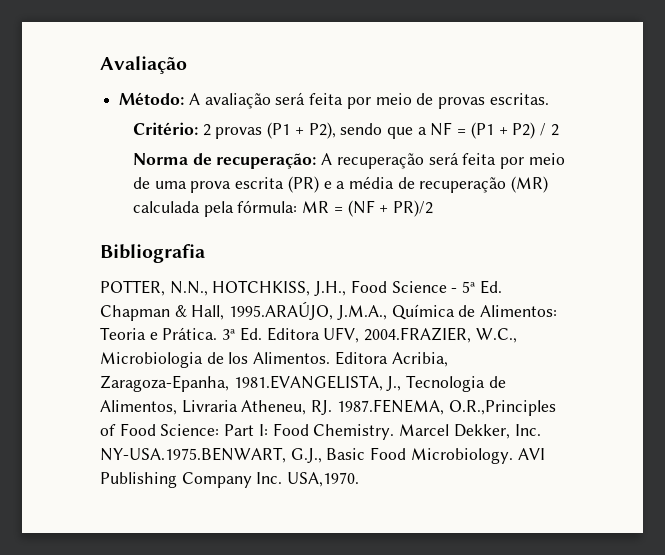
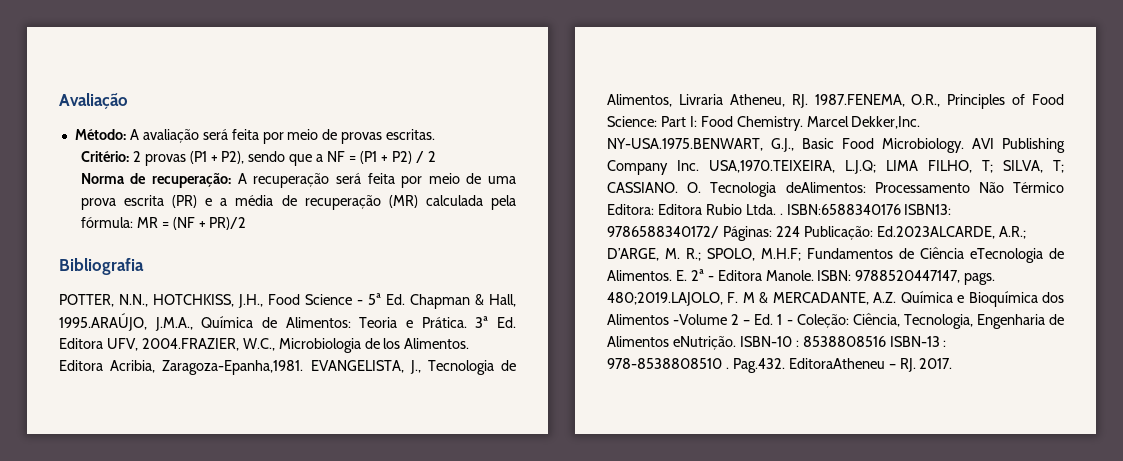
[100,375,383,392] Zaragoza-Epanha, 1981.EVANGELISTA, -> [162,360,404,375] Zaragoza-Epanha,1981. EVANGELISTA,
[448,400,556,416] O.R.,Principles -> [911,94,1006,109] O.R., Principles
[453,424,541,439] Dekker, Inc. -> [851,116,921,129] Dekker,Inc.
[287,472,360,487] USA,1970. -> [709,160,1064,174] [607,182,1064,197] [607,204,952,215] [607,226,1026,241] [607,247,1064,263] [607,269,996,285] [607,291,1064,307] [607,313,1064,329] [607,336,947,350] [607,358,953,373] USA,1970.TEIXEIRA, L.J.Q; LIMA FILHO, T; SILVA, T; CASSIANO. O. Tecnologia deAlimentos: Processamento Não Térmico Editora: Editora Rubio Ltda. . ISBN:6588340176 ISBN13: 9786588340172/ Páginas: 224 Publicação: Ed.2023ALCARDE, A.R.; D’ARGE, M. R.; SPOLO, M.H.F; Fundamentos de Ciência eTecnologia de Alimentos. E. 2ª - Editora Manole. ISBN: 9788520447147, pags. 480;2019.LAJOLO, F. M & MERCADANTE, A.Z. Química e Bioquímica dos Alimentos -Volume 2 – Ed. 1 - Coleção: Ciência, Tecnologia, Engenharia de Alimentos eNutrição. ISBN-10 : 8538808516 ISBN-13 : 978-8538808510 . Pag.432. EditoraAtheneu – RJ. 2017.

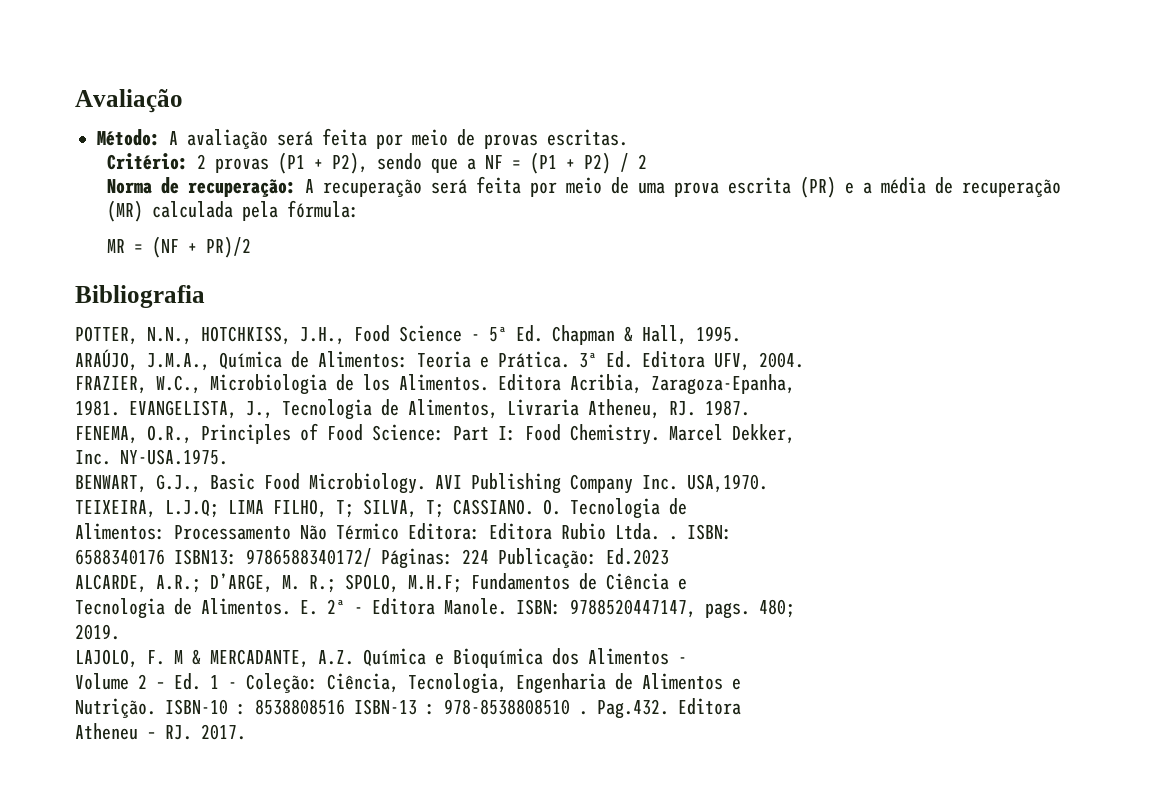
(133, 222) none -> (360, 209) //
[59,313,147,331] 1995.ARAÚJO, -> [696,326,741,342] [75,349,138,371] 1995. // ARAÚJO,
[141,338,239,351] 2004.FRAZIER, -> [759,352,804,368] [75,376,147,394] 2004. // FRAZIER,
[162,360,304,375] Zaragoza-Epanha,1981. -> [651,374,795,395] [75,400,120,416] Zaragoza-Epanha, // 1981.
[814,94,905,107] 1987.FENEMA, -> [705,400,750,416] [75,426,138,444] 1987. // FENEMA,
[851,116,921,129] [607,138,763,151] Dekker,Inc. NY-USA.1975.BENWART, -> [732,424,795,444] [75,449,228,465] [75,475,147,493] Dekker, // Inc. NY-USA.1975. // BENWART,
[709,160,836,173] USA,1970.TEIXEIRA, -> [687,474,768,493] [75,500,156,518] USA,1970. // TEIXEIRA,
[785,182,866,193] deAlimentos: -> [669,498,687,515] [75,523,165,540] de // Alimentos:
[786,204,901,215] ISBN:6588340176 -> [687,524,732,540] [75,549,165,565] ISBN: // 6588340176
[876,226,995,239] Ed.2023ALCARDE, -> [606,548,669,565] [75,574,147,593] Ed.2023 // ALCARDE,
[970,248,1044,263] eTecnologia -> [678,578,687,590] [75,598,165,619] e // Tecnologia
[607,292,723,306] 480;2019.LAJOLO, -> [759,599,795,618] [75,624,120,640] [75,649,138,668] 480; // 2019. // LAJOLO,
[673,314,728,325] -Volume -> [678,657,687,664] [75,673,129,690] - // Volume
[672,336,736,350] eNutrição. -> [732,678,741,690] [75,698,156,718] e // Nutrição.
[788,358,885,369] EditoraAtheneu -> [678,698,741,715] [75,723,138,740] Editora // Atheneu

